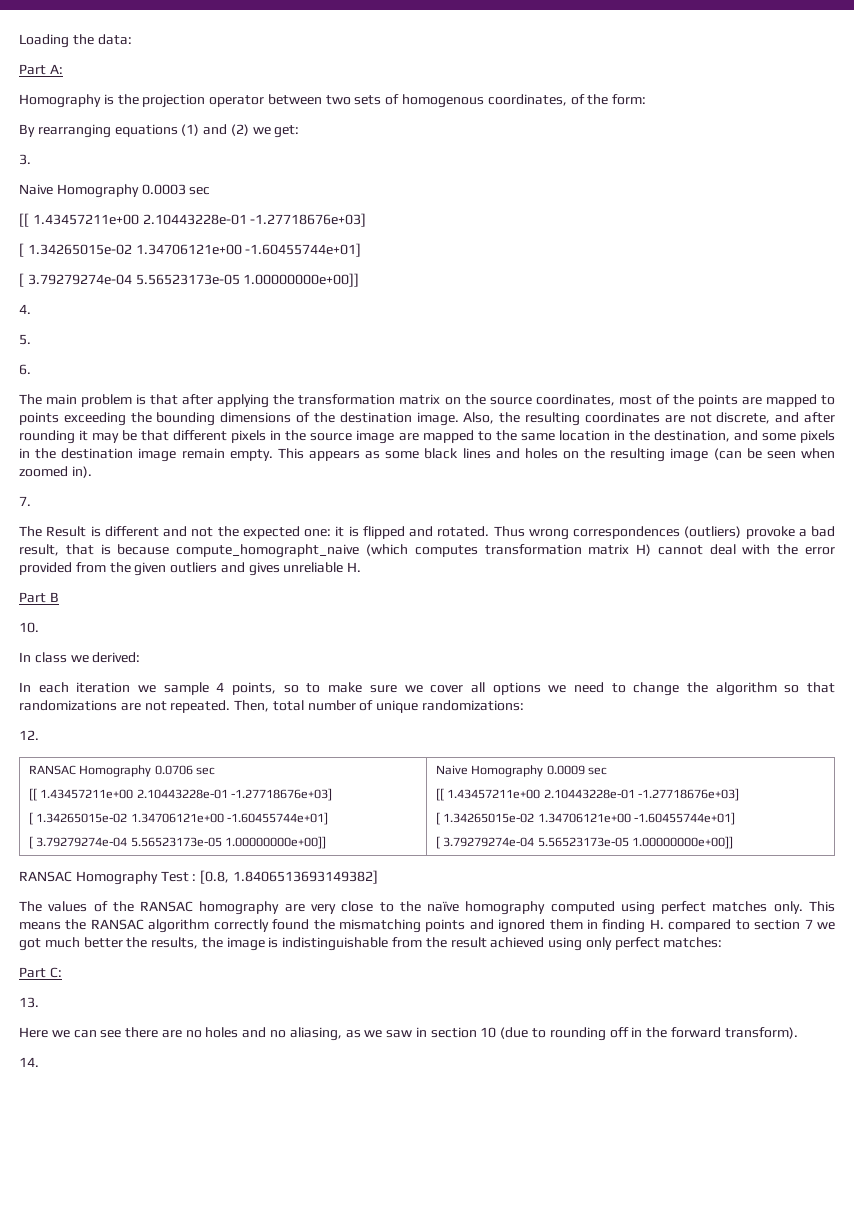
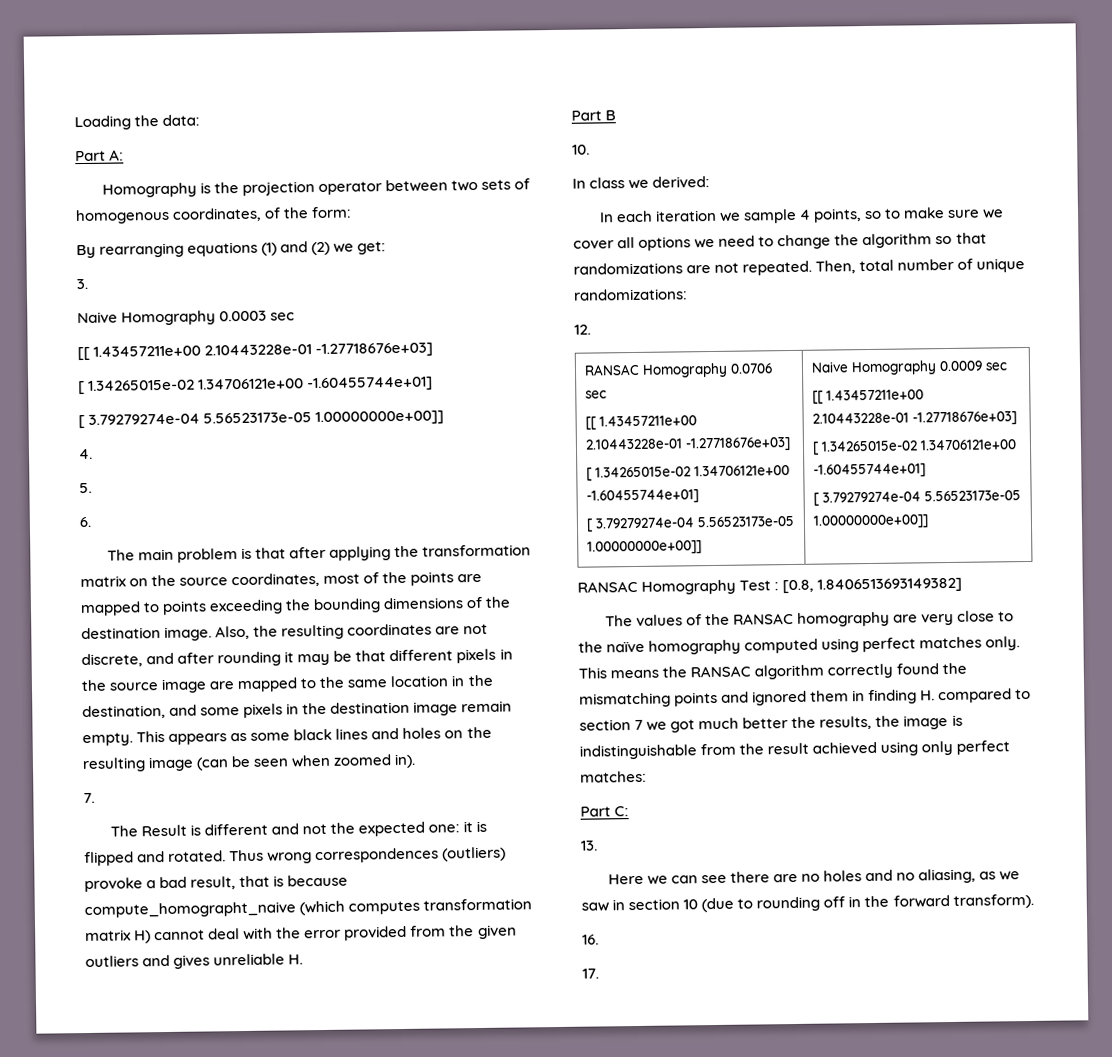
[19,1057,39,1067] 14. -> [582,934,599,945] [582,968,599,979] 16. // 17.

